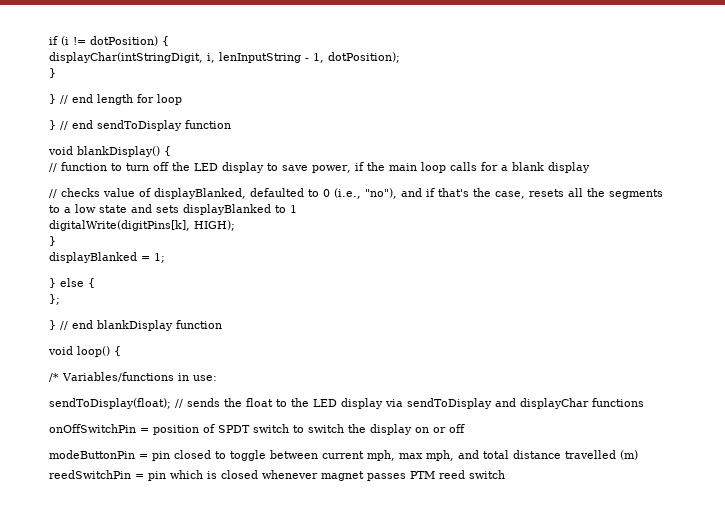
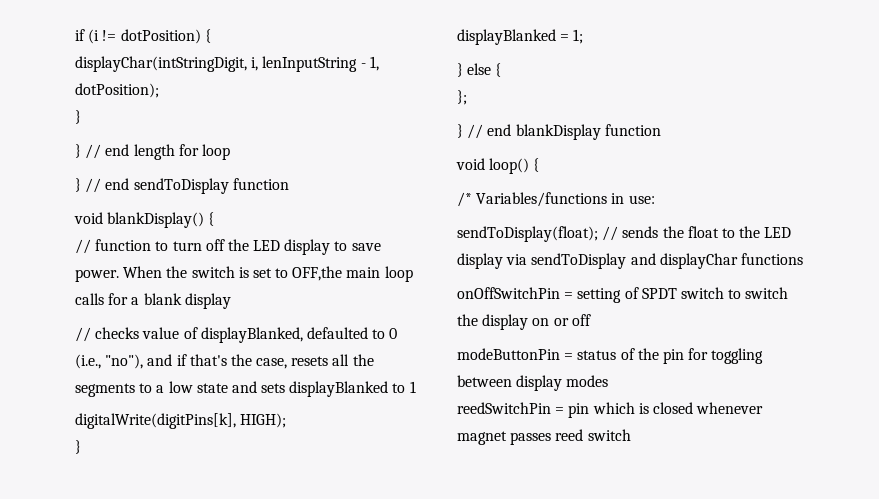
[312,162,385,173] power, if the -> [75,266,343,282] power. When the switch is set to OFF,the
[153,425,199,435] position -> [577,288,622,303] setting
[152,450,638,461] pin closed to toggle between current mph, max mph, and total distance travelled (m) -> [577,348,764,364] [457,375,609,391] status of the pin for toggling between display modes
[410,471,435,479] PTM -> (552, 438) none

